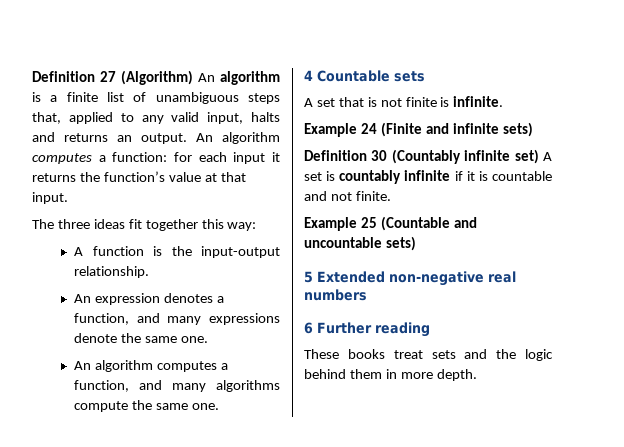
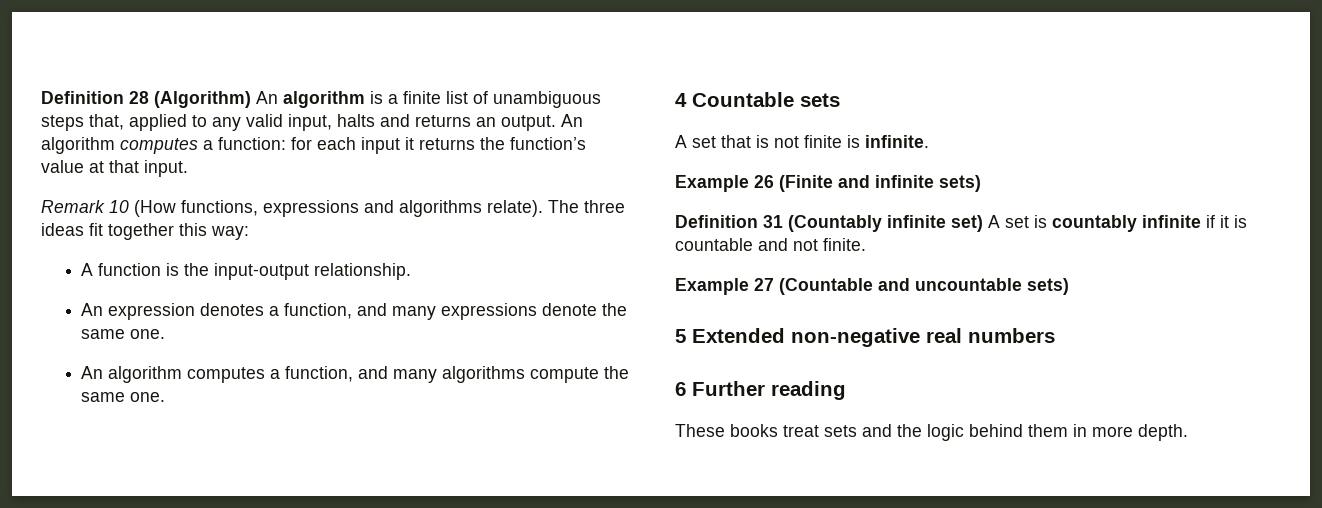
[32,71,116,82] Definition 27 -> [41,91,149,104] Definition 28
(68, 198) none -> [41,200,543,217] Remark 10 (How functions, expressions and algorithms relate).
[360,123,377,134] 24 -> [754,175,774,188] 26
[371,150,388,161] 30 -> [763,215,783,228] 31
[360,217,377,228] 25 -> [754,278,774,291] 27

